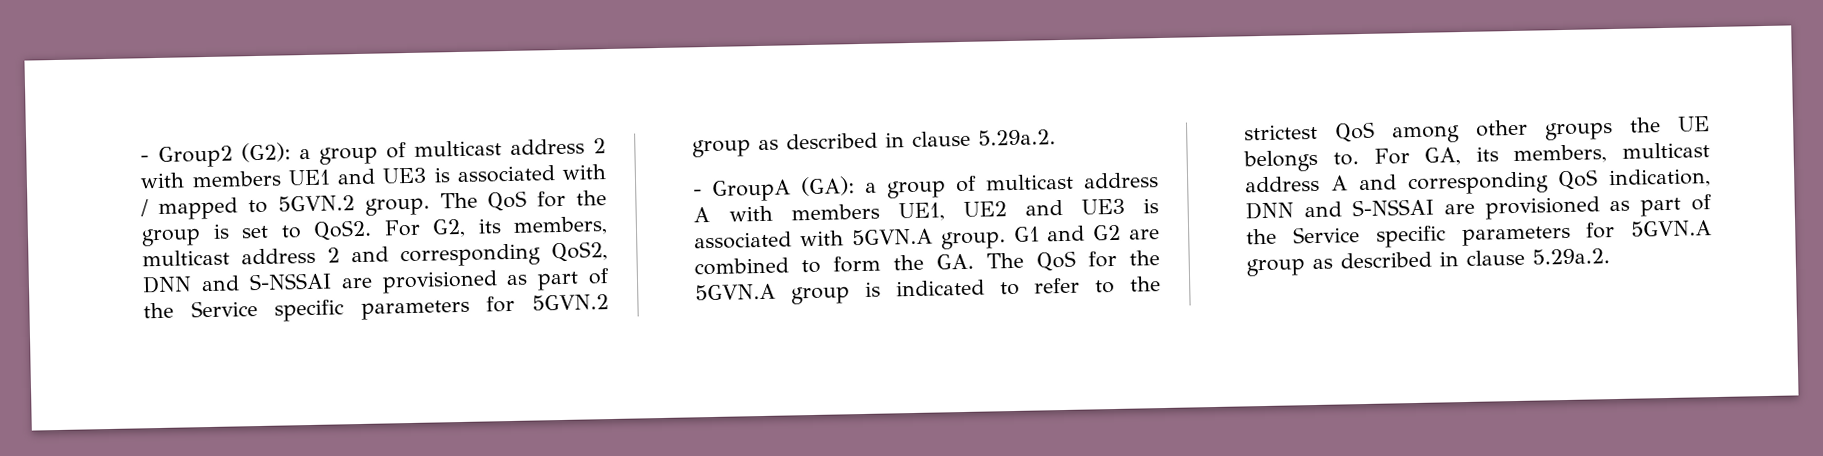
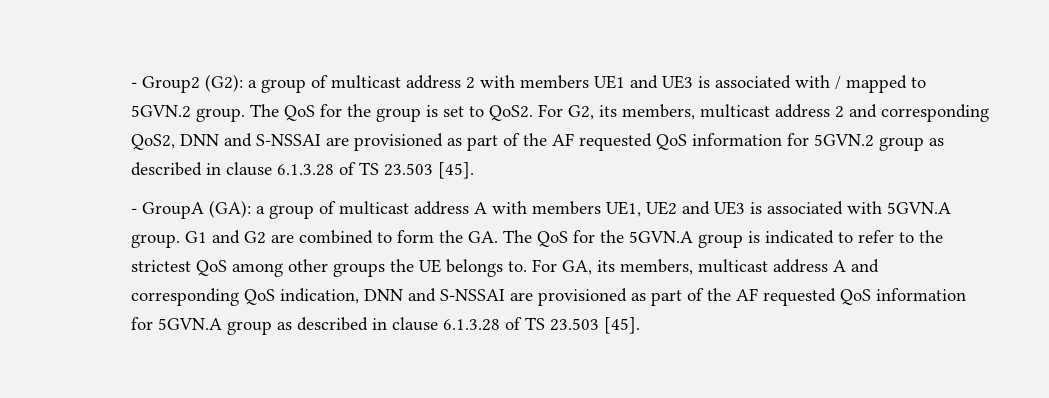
[190,299,470,322] Service specific parameters -> [552,133,783,151] AF requested QoS information
[978,129,1057,146] 5.29a.2. -> [277,162,475,179] 6.1.3.28 of TS 23.503 [45].
[1293,225,1571,248] Service specific parameters -> [736,288,967,306] AF requested QoS information
[1532,248,1611,265] 5.29a.2. -> [443,317,641,334] 6.1.3.28 of TS 23.503 [45].

